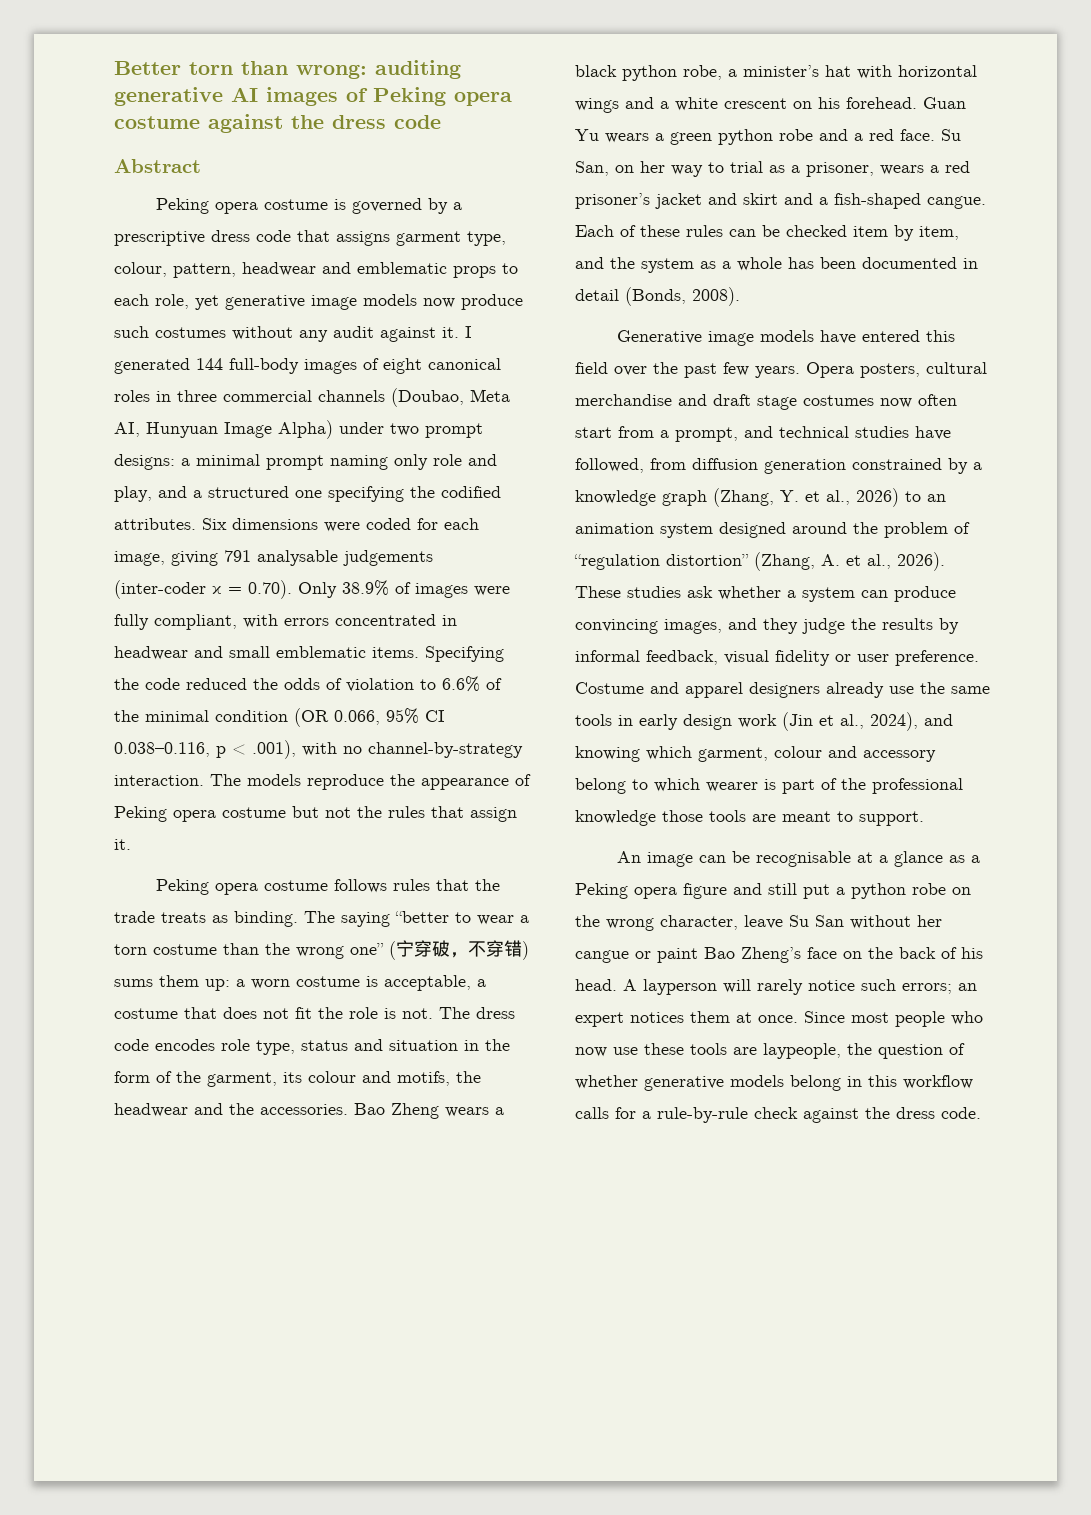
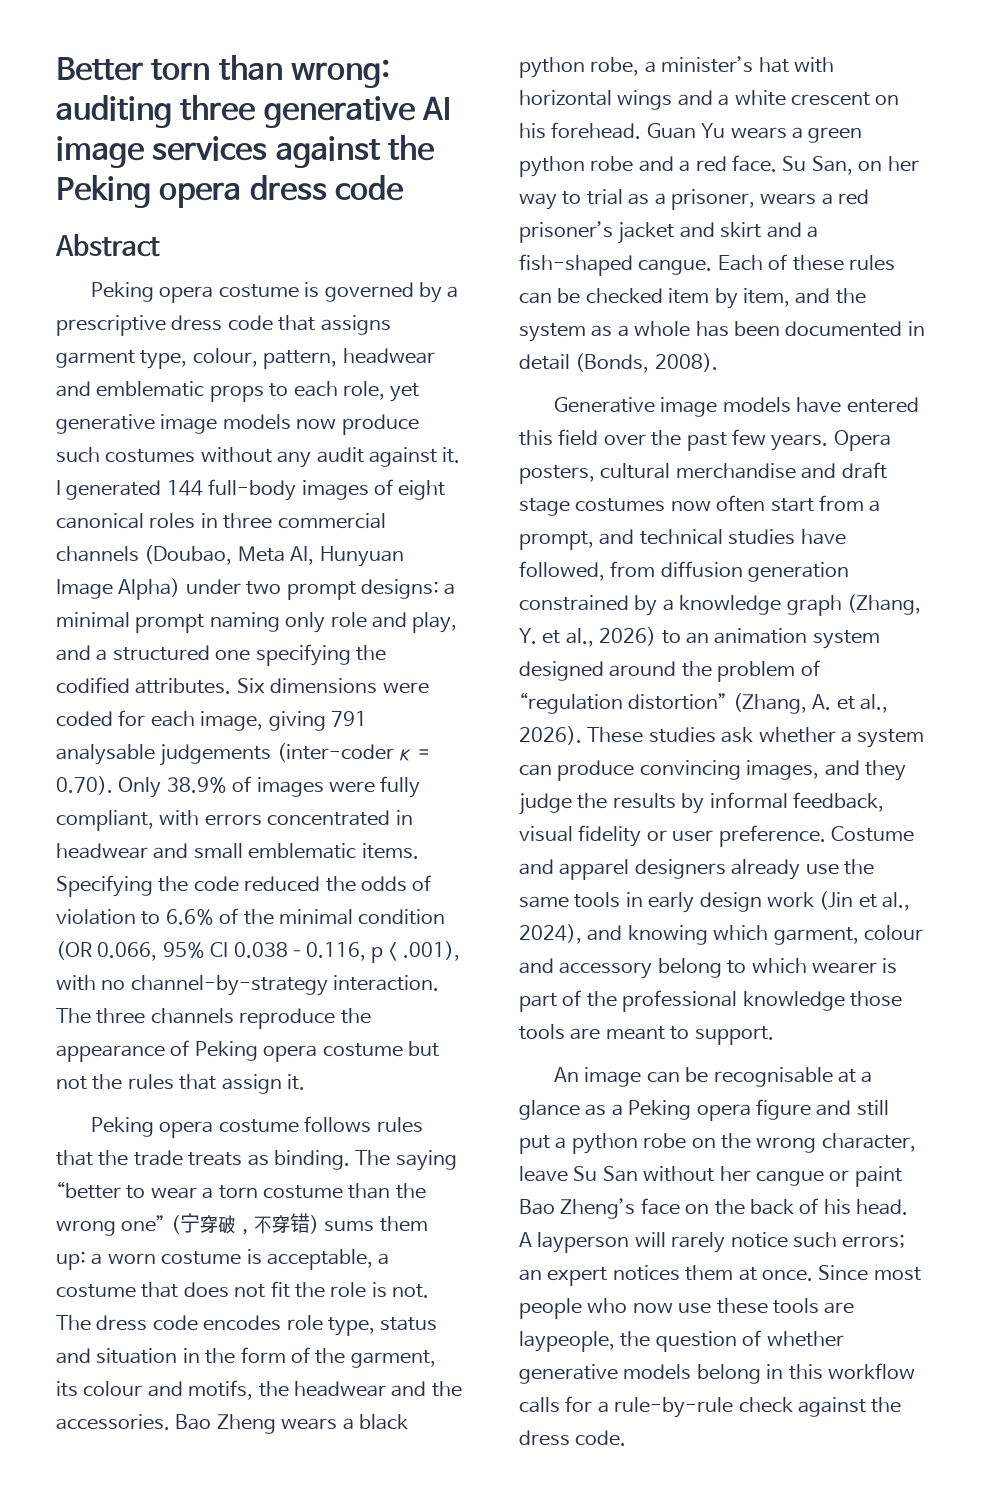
(461, 69) none -> [180,95,256,121] three
[266,87,512,106] [114,114,324,133] images of Peking opera costume against the -> [56,135,435,168] [56,175,242,208] image services against the Peking opera
[247,774,301,786] models -> [96,1008,234,1024] three channels

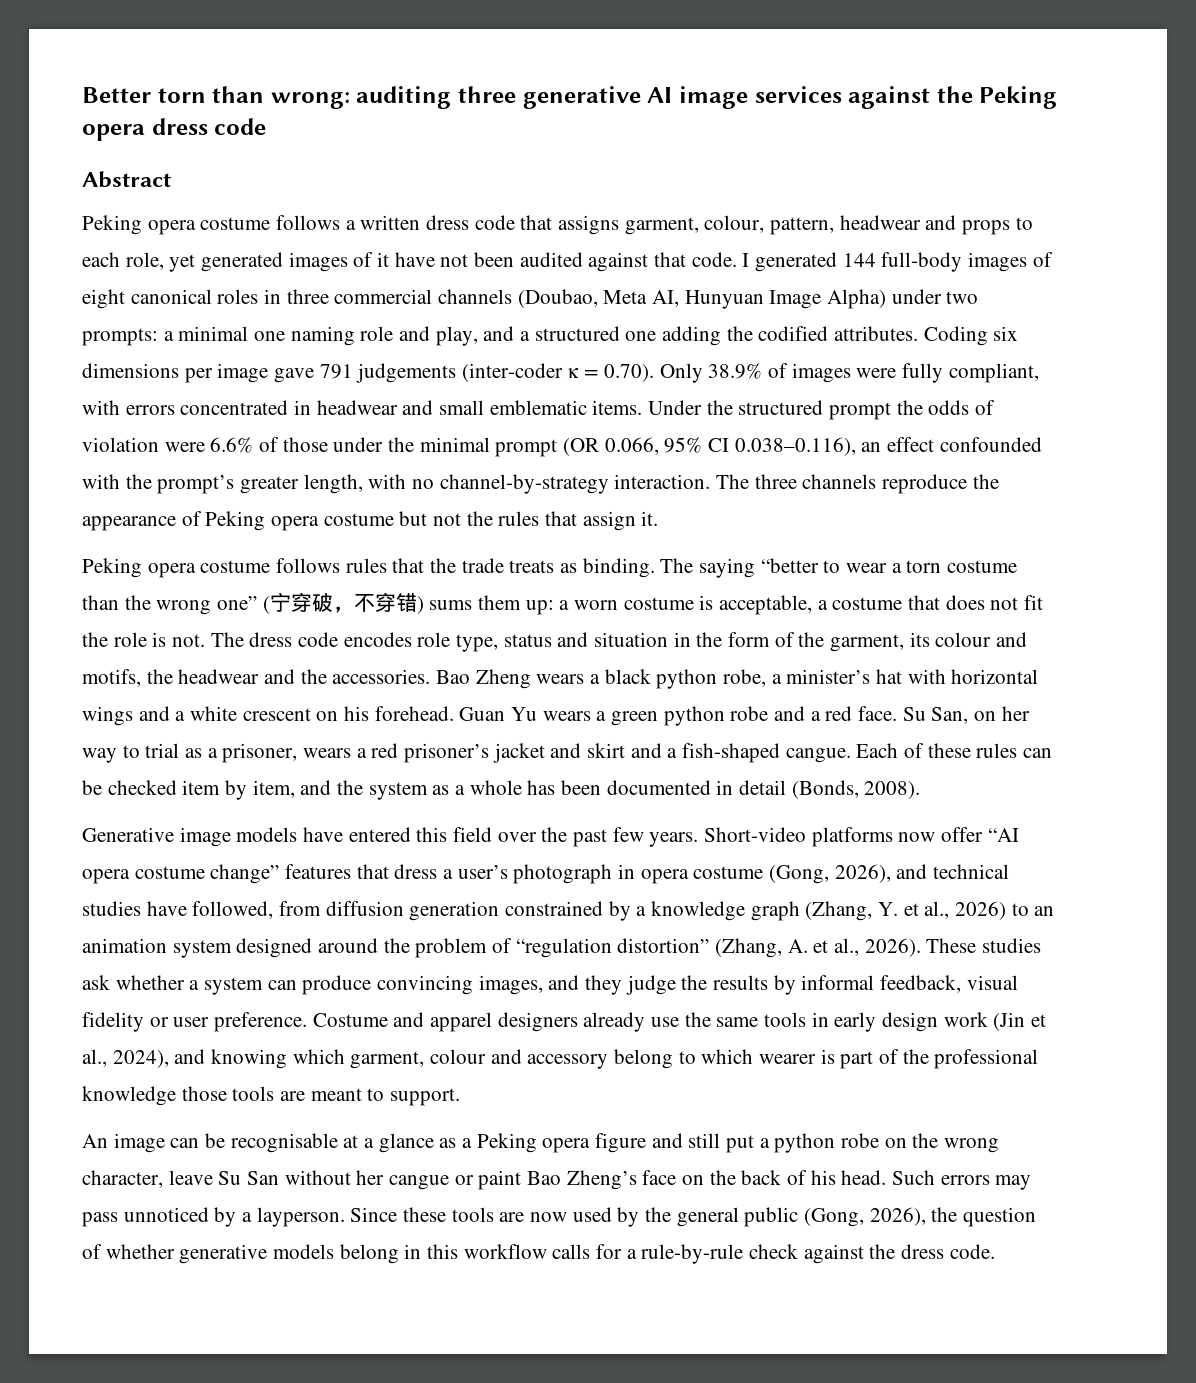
[304,282,459,303] [56,315,166,336] is governed by a prescriptive -> [276,215,421,230] follows a written
[56,350,188,369] garment type, -> [624,217,699,235] garment,
[96,381,205,397] emblematic -> (957, 222) none
[56,414,419,435] [56,447,461,468] generative image models now produce such costumes without any audit against it. -> [201,252,737,272] generated images of it have not been audited against that code.
[286,579,456,600] [56,612,326,633] prompt designs: a minimal prompt naming only -> [82,326,355,346] prompts: a minimal one naming
[255,644,351,666] specifying -> [662,326,722,346] adding
[236,678,429,694] [56,710,367,731] [56,744,155,765] Six dimensions were coded for each image, giving 791 analysable -> [923,326,1019,346] [82,363,353,383] Coding six dimensions per image gave 791
[56,875,321,897] Specifying the code reduced -> [648,400,892,420] Under the structured prompt
[141,911,161,925] to -> [164,442,205,452] were
(239, 916) none -> [282,437,384,452] those under
[358,909,446,925] condition -> [495,439,558,457] prompt
[233,941,460,963] 0.038–0.116, p < .001), -> [734,437,1042,456] [82,474,363,494] 0.038–0.116), an effect confounded with the prompt’s greater length,
[833,430,891,451] [519,462,887,484] [519,495,881,516] [519,531,594,550] Opera posters, cultural merchandise and draft stage costumes now often start from a prompt, -> [704,827,1019,847] [82,864,891,884] Short-video platforms now offer “AI opera costume change” features that dress a user’s photograph in opera costume (Gong, 2026),
[519,1232,906,1253] [519,1265,921,1286] [519,1298,855,1319] [519,1331,615,1352] A layperson will rarely notice such errors; an expert notices them at once. Since most people who now use these tools are laypeople, -> [892,1170,1032,1190] [82,1207,926,1227] Such errors may pass unnoticed by a layperson. Since these tools are now used by the general public (Gong, 2026),

